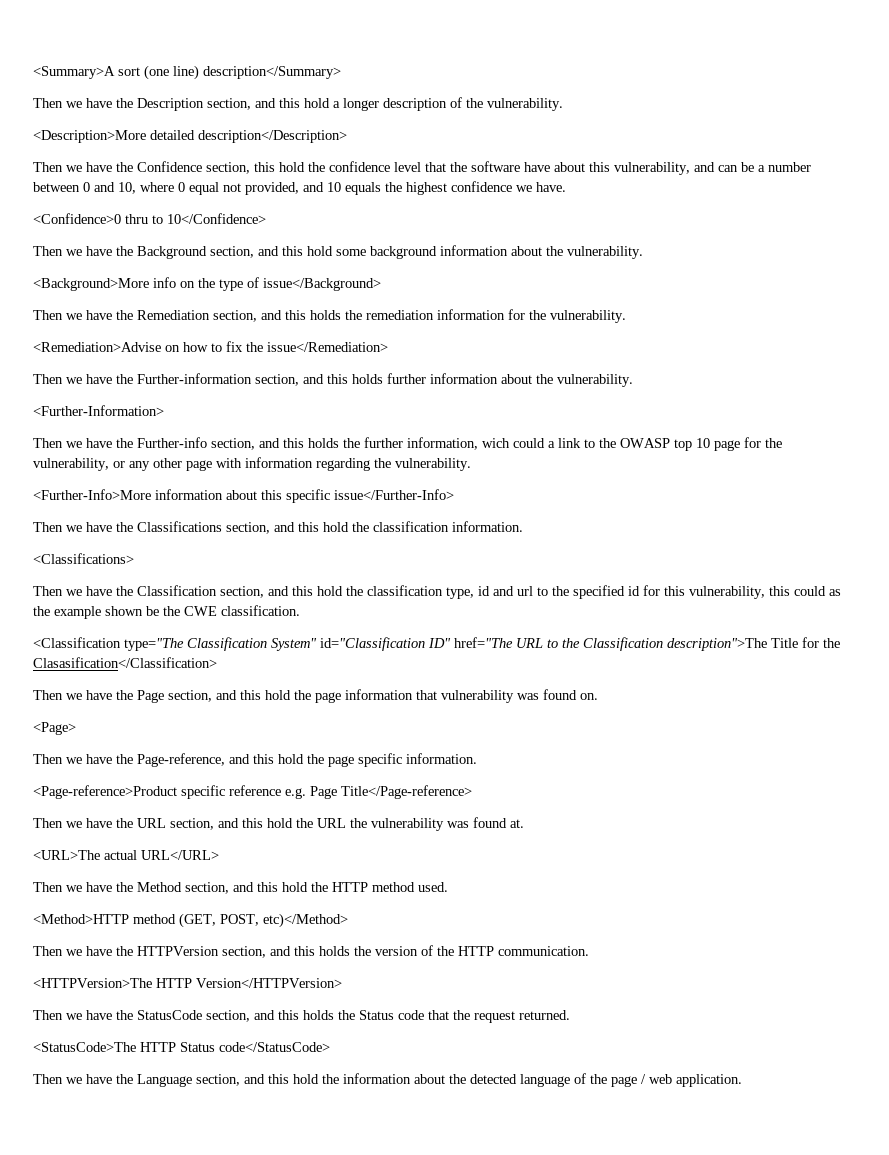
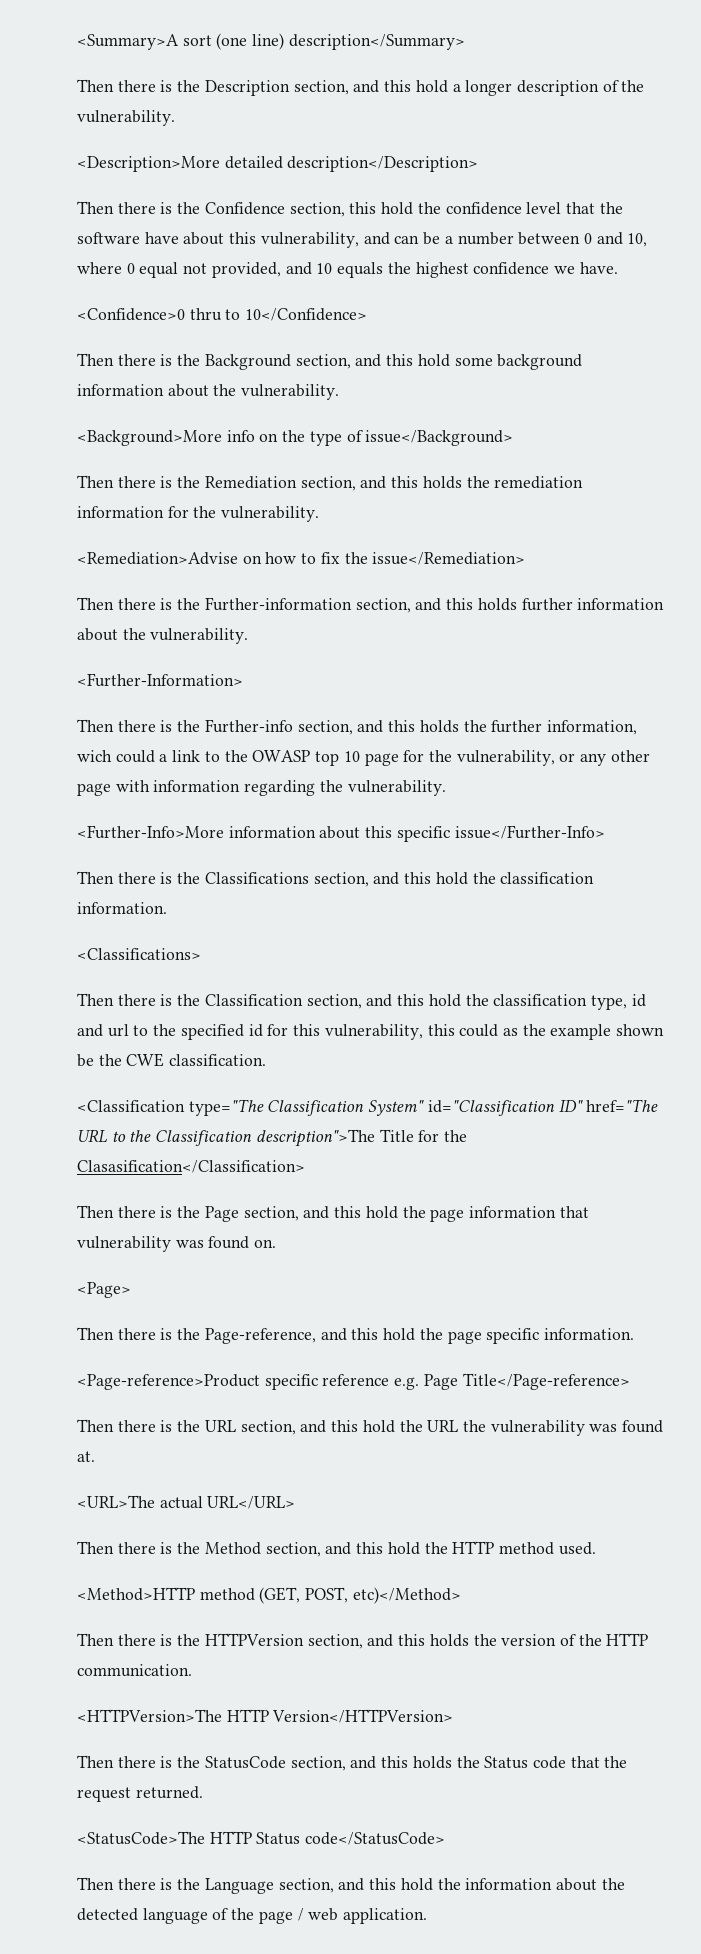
[66,98,112,108] we have -> [117,80,173,92] there is
[66,162,112,172] we have -> [117,202,173,214] there is
[66,246,112,256] we have -> [117,354,173,366] there is
[66,310,112,320] we have -> [117,476,173,488] there is
[66,374,112,384] we have -> [117,598,173,610] there is
[66,438,112,448] we have -> [117,720,173,732] there is
[66,522,112,532] we have -> [117,872,173,884] there is
[66,586,112,596] we have -> [117,994,173,1006] there is
[66,690,112,700] we have -> [117,1206,173,1218] there is
[66,754,112,764] we have -> [117,1328,173,1340] there is
[66,818,112,828] we have -> [117,1420,173,1432] there is
[66,882,112,892] we have -> [117,1542,173,1554] there is
[66,946,112,956] we have -> [117,1634,173,1646] there is
[66,1010,112,1020] we have -> [117,1756,173,1768] there is
[66,1074,112,1084] we have -> [117,1878,173,1890] there is

